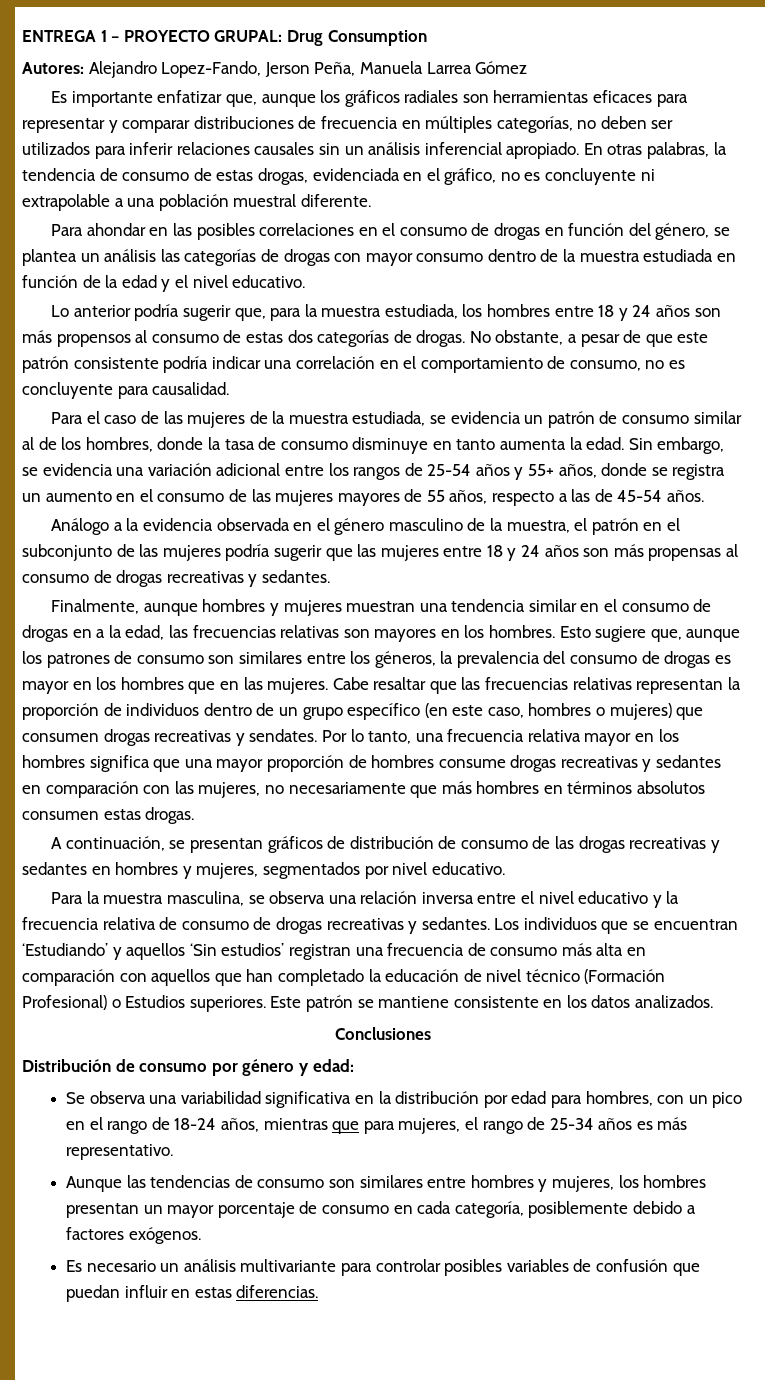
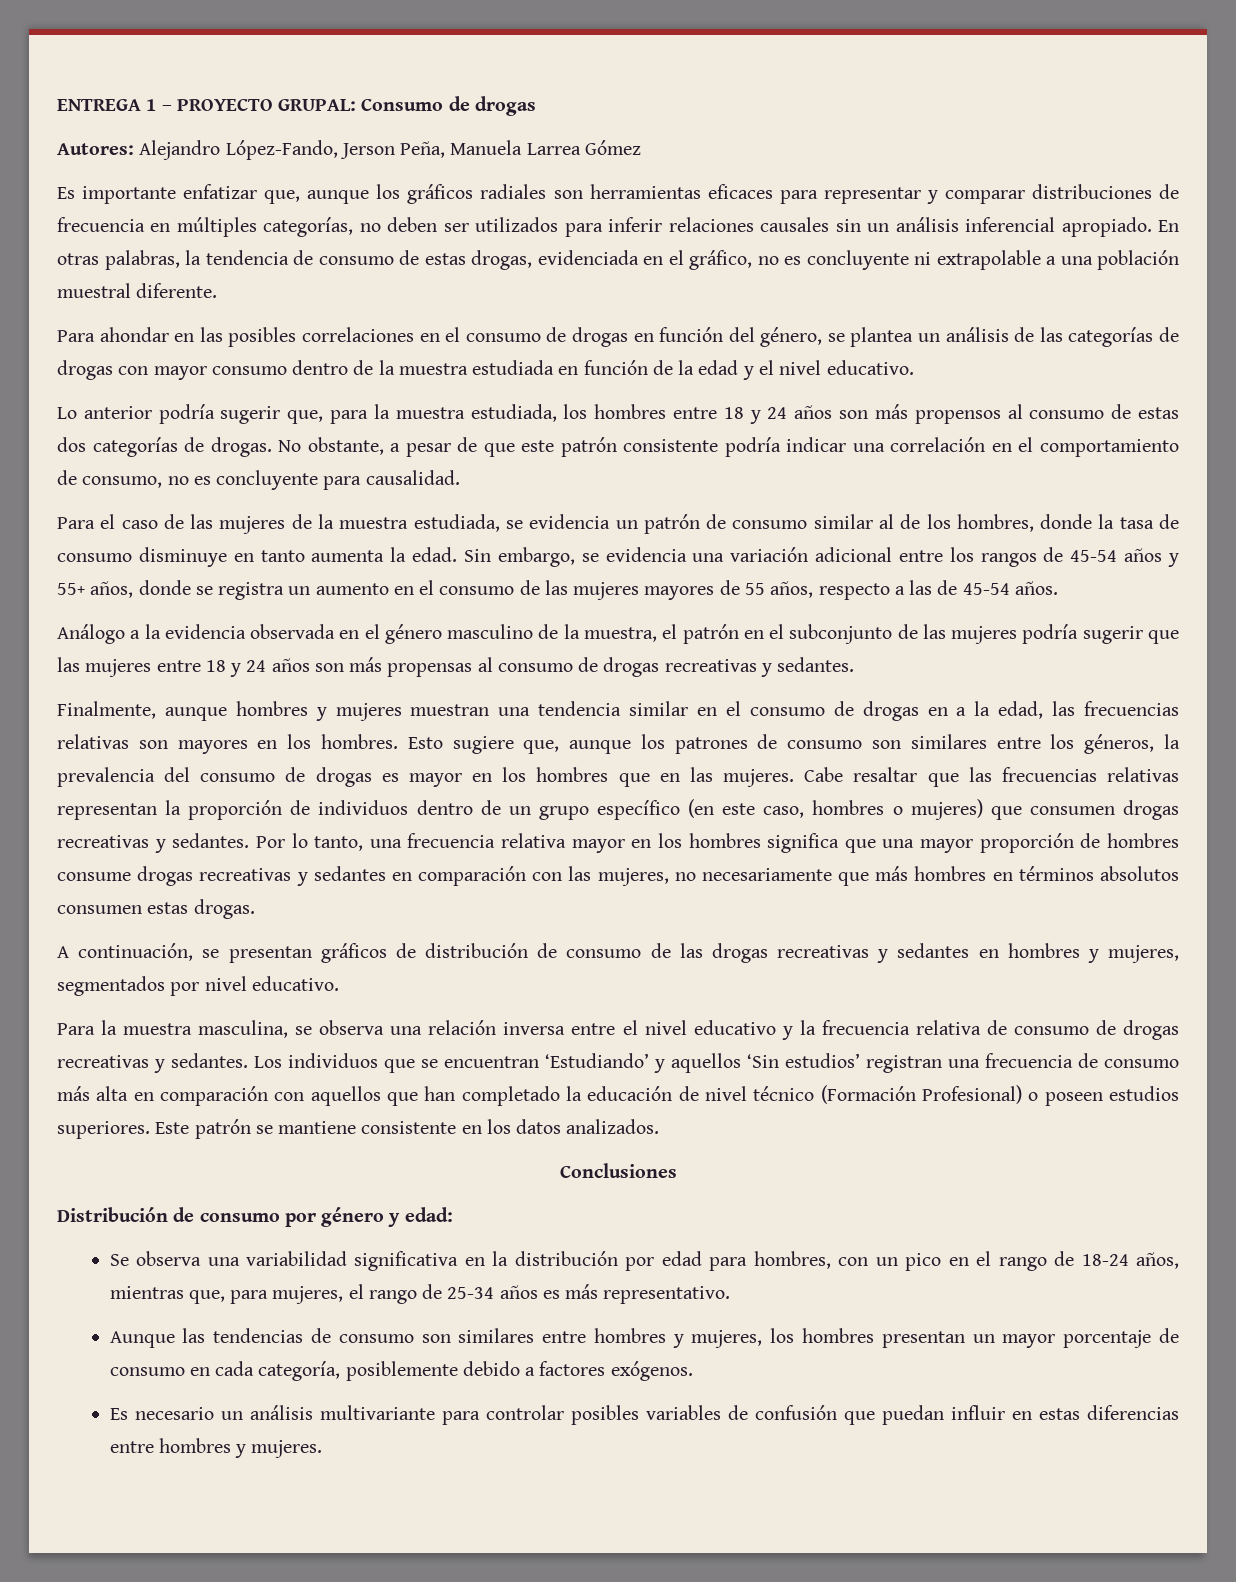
[286,30,427,46] Drug Consumption -> [361,96,536,116] Consumo de drogas
[161,61,262,78] Lopez-Fando, -> [225,140,338,160] López-Fando,
(157, 255) none -> [1014,327,1035,342] de
[427,464,472,476] 25-54 -> [1070,550,1118,562] 45-54
[249,729,318,742] sendates. -> [172,833,250,848] sedantes.
[125,995,186,1008] Estudios -> [1044,1086,1180,1106] poseen estudios
[332,1121,360,1134] que -> [188,1290,225,1304] que,
[236,1285,319,1298] diferencias. -> [1086,1405,1179,1420] [109,1438,323,1458] diferencias entre hombres y mujeres.

